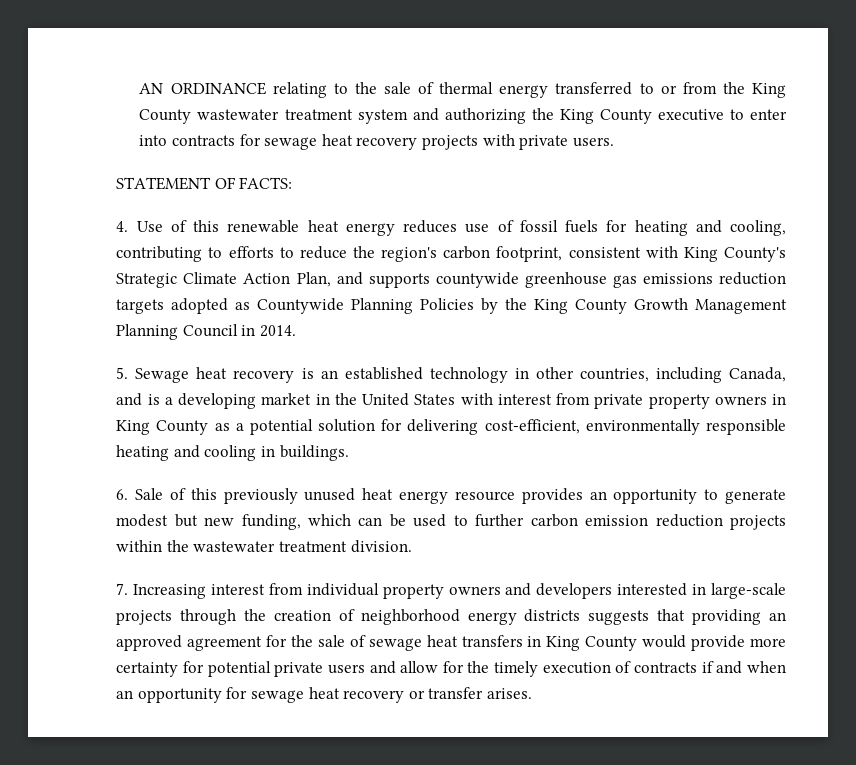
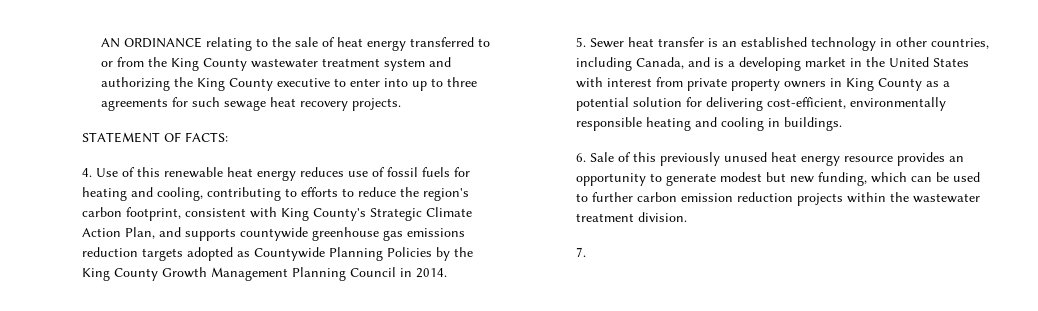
[439,82,494,94] thermal -> [337,37,364,47] heat
[172,134,614,150] contracts for sewage heat recovery projects with private users. -> [412,77,478,91] [101,97,402,111] up to three agreements for such sewage heat recovery projects.
[135,367,295,383] Sewage heat recovery -> [590,37,705,48] Sewer heat transfer
[133,583,786,599] [116,609,786,625] [116,635,786,651] [116,661,786,677] [116,687,533,703] Increasing interest from individual property owners and developers interested in large-scale projects through the creation of neighborhood energy districts suggests that providing an approved agreement for the sale of sewage heat transfers in King County would provide more certainty for potential private users and allow for the timely execution of contracts if and when an opportunity for sewage heat recovery or transfer arises. -> (587, 252) none

